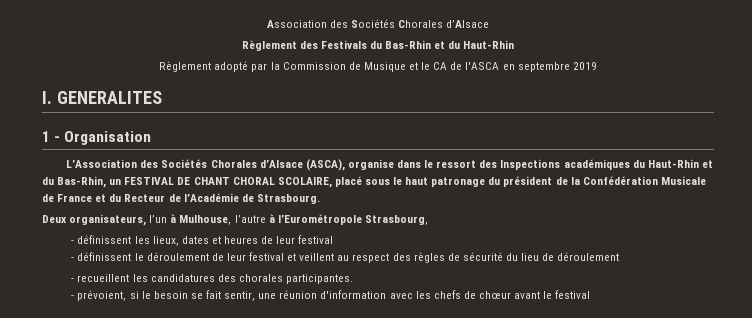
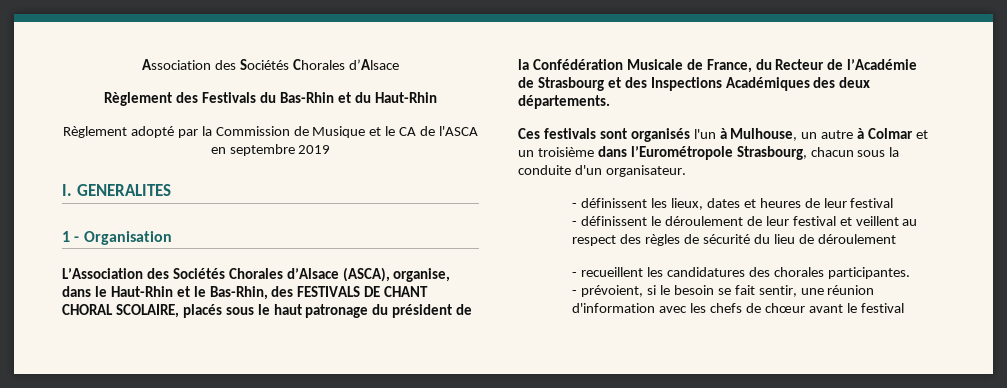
[347,159,394,170] organise -> [393,268,451,282] organise,
[436,159,713,170] [42,176,175,188] ressort des Inspections académiques du Haut-Rhin et du Bas-Rhin, un FESTIVAL -> [110,286,361,300] Haut-Rhin et le Bas-Rhin, des FESTIVALS
[334,176,362,187] placé -> [182,304,222,318] placés
[57,194,107,202] France et -> [706,59,752,73] France,
[256,194,320,204] [42,214,428,226] Strasbourg. // Deux organisateurs, l’un à Mulhouse, l’autre à l’Eurométropole Strasbourg, -> [537,77,871,91] [518,95,610,109] [518,128,929,142] [518,146,900,160] [518,165,686,177] Strasbourg et des Inspections Académiques des deux départements. // Ces festivals sont organisés l'un à Mulhouse, un autre à Colmar et un troisième dans l’Eurométropole Strasbourg, chacun sous la conduite d'un organisateur.

